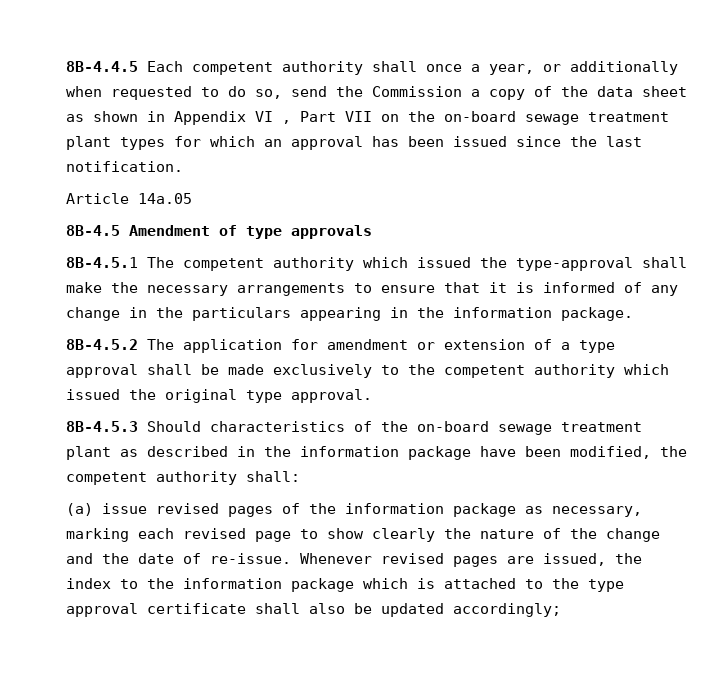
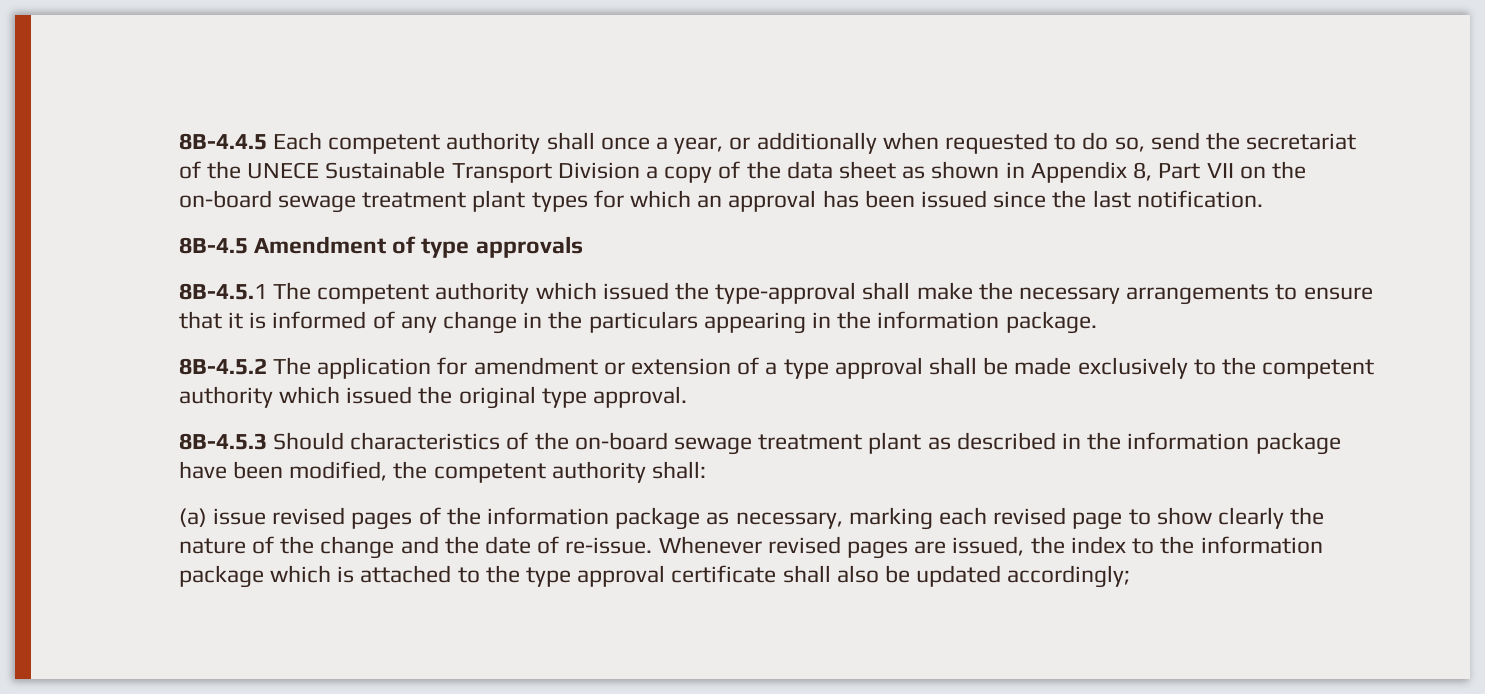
[372,86,463,97] Commission -> [1246,133,1357,150] [178,161,640,183] secretariat of the UNECE Sustainable Transport Division
[255,111,292,124] VI , -> [1133,162,1153,181] 8,
[66,193,193,204] // Article 14a.05 -> (1263, 199) none

